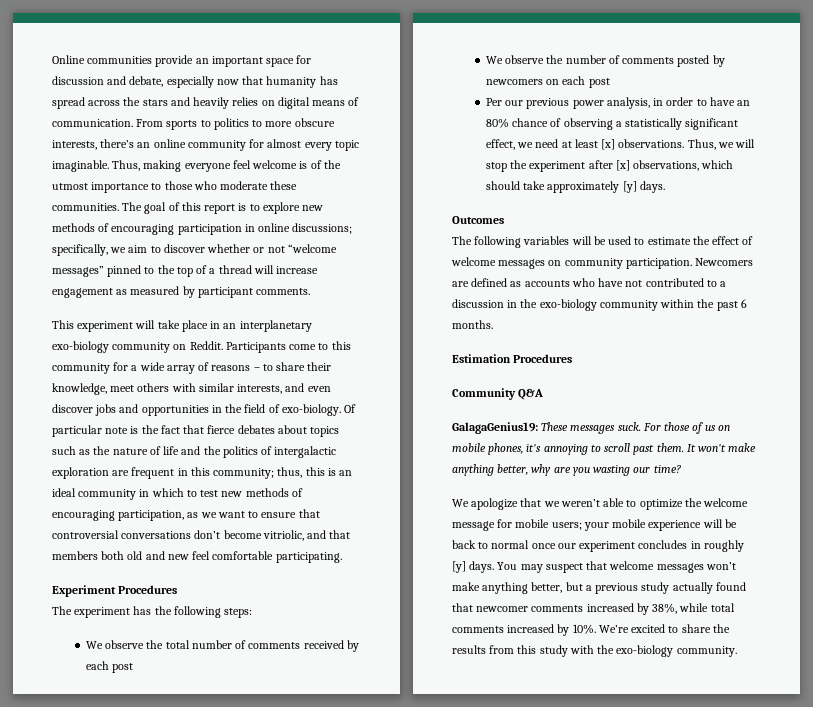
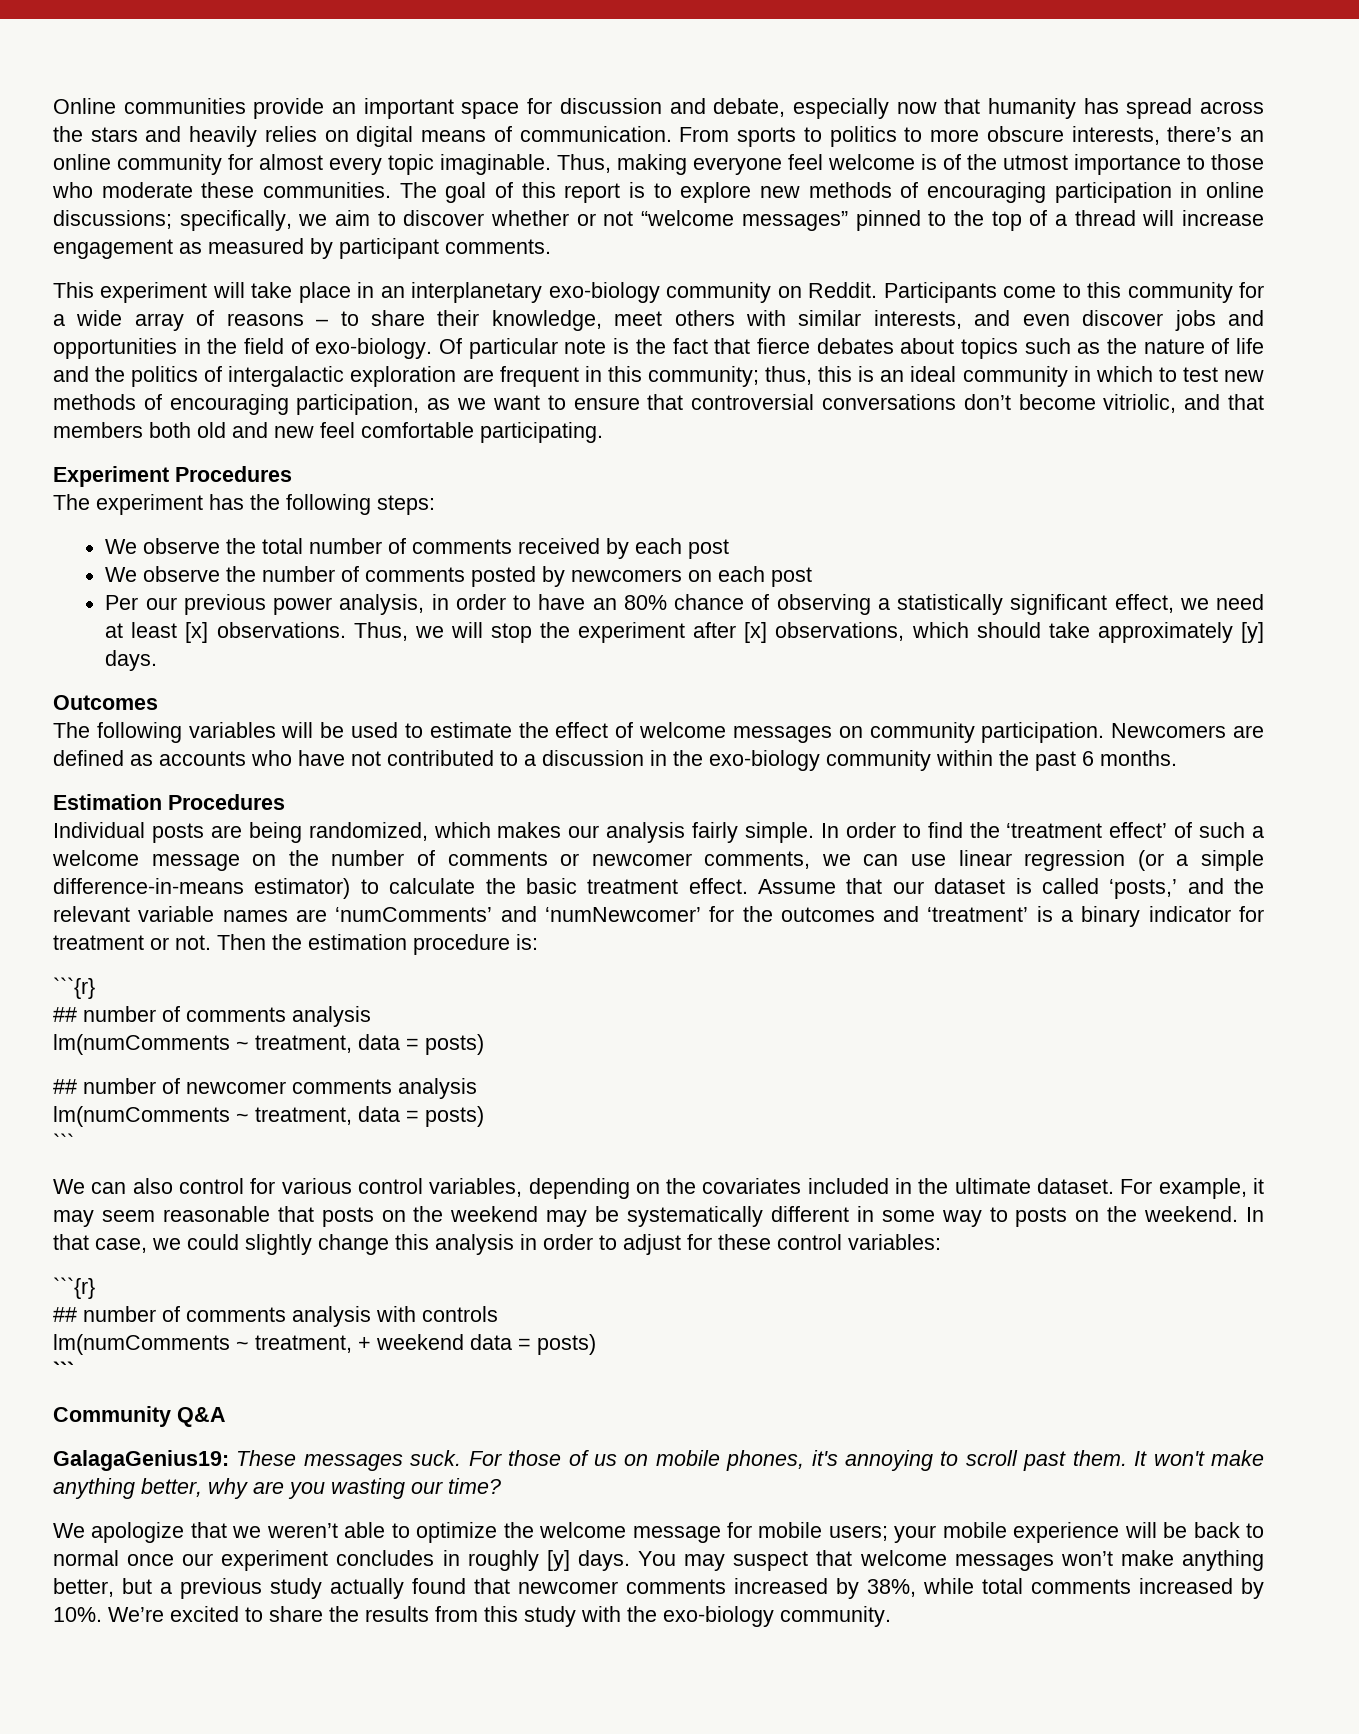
(573, 358) none -> [53,822,1264,843] [52,850,1264,871] [53,878,1264,899] [53,906,1264,927] [53,934,538,955] [53,977,95,999] [53,1006,371,1027] [53,1034,484,1055] [53,1078,477,1099] [53,1106,484,1127] [53,1133,74,1150] [53,1178,1264,1199] [53,1206,1264,1227] [53,1234,941,1255] [53,1277,95,1299] [53,1306,498,1327] [53,1334,596,1355] [53,1361,74,1378] // Individual posts are being randomized, which makes our analysis fairly simple. In order to find the ‘treatment effect’ of such a welcome message on the number of comments or newcomer comments, we can use linear regression (or a simple difference-in-means estimator) to calculate the basic treatment effect. Assume that our dataset is called ‘posts,’ and the relevant variable names are ‘numComments’ and ‘numNewcomer’ for the outcomes and ‘treatment’ is a binary indicator for treatment or not. Then the estimation procedure is: // ```{r} // ## number of comments analysis // lm(numComments ~ treatment, data = posts) // ## number of newcomer comments analysis // lm(numComments ~ treatment, data = posts) // ``` // We can also control for various control variables, depending on the covariates included in the ultimate dataset. For example, it may seem reasonable that posts on the weekend may be systematically different in some way to posts on the weekend. In that case, we could slightly change this analysis in order to adjust for these control variables: // ```{r} // ## number of comments analysis with controls // lm(numComments ~ treatment, + weekend data = posts) // ```

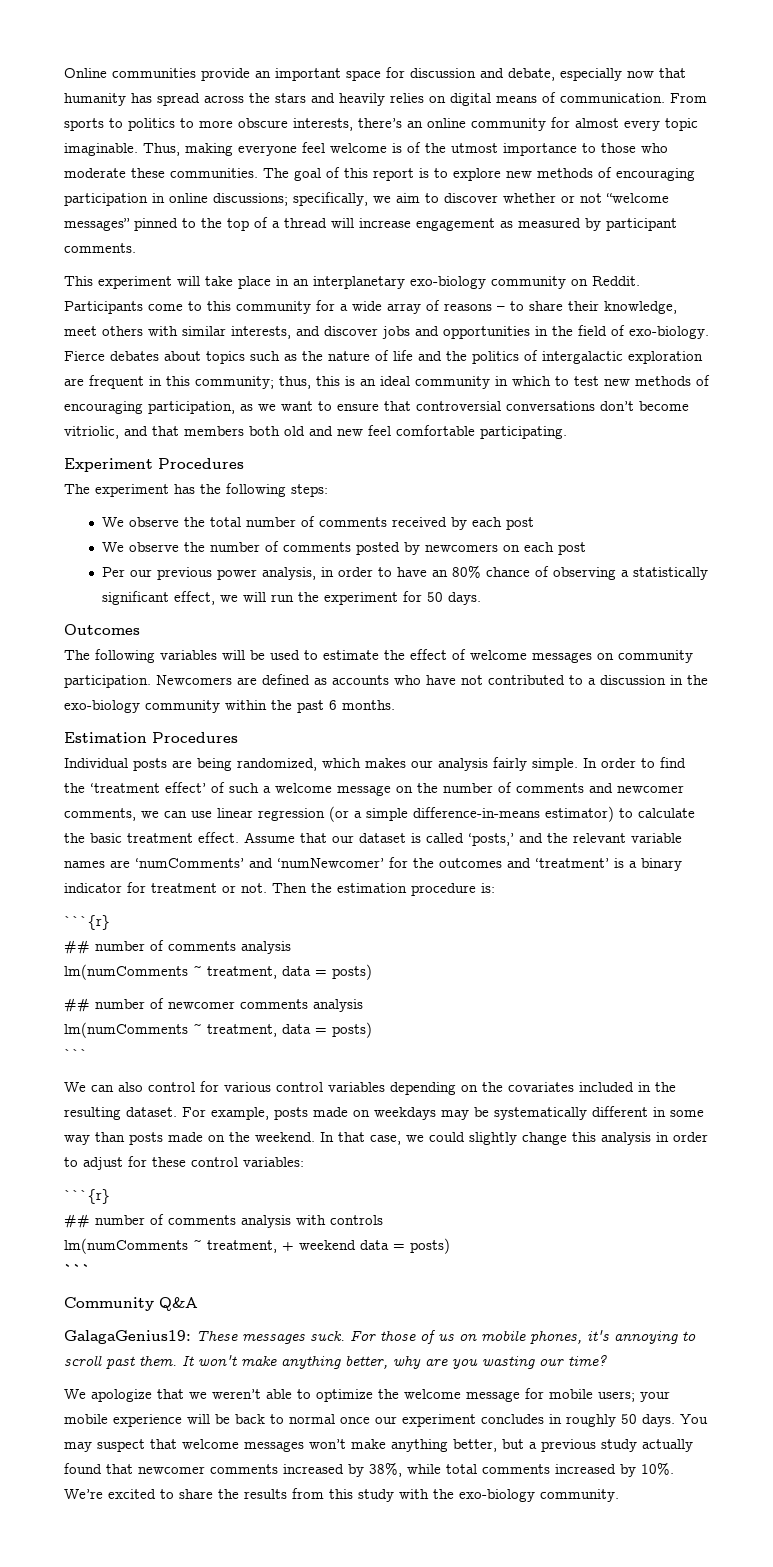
[1022,314,1070,326] even -> (320, 331) none
[439,338,810,359] Of particular note is the fact that fierce -> [64,351,105,361] Fierce
[1215,594,1264,610] [105,622,1265,643] need at least [x] observations. Thus, we will stop the experiment after [x] observations, which should take approximately [y] -> [242,591,443,605] will run the experiment for 50
[560,853,580,866] or -> [589,783,613,793] and
[429,1178,523,1197] variables, -> [328,1082,385,1092] variables
[954,1178,1031,1194] ultimate -> [64,1107,121,1120] resulting
[1252,1178,1264,1194] [53,1206,539,1227] it may seem reasonable that posts on the weekend -> [274,1107,436,1120] posts made on weekdays
[989,1207,1068,1227] to posts -> [95,1132,203,1145] than posts made
[546,1550,570,1571] [y] -> [621,1414,637,1424] 50

